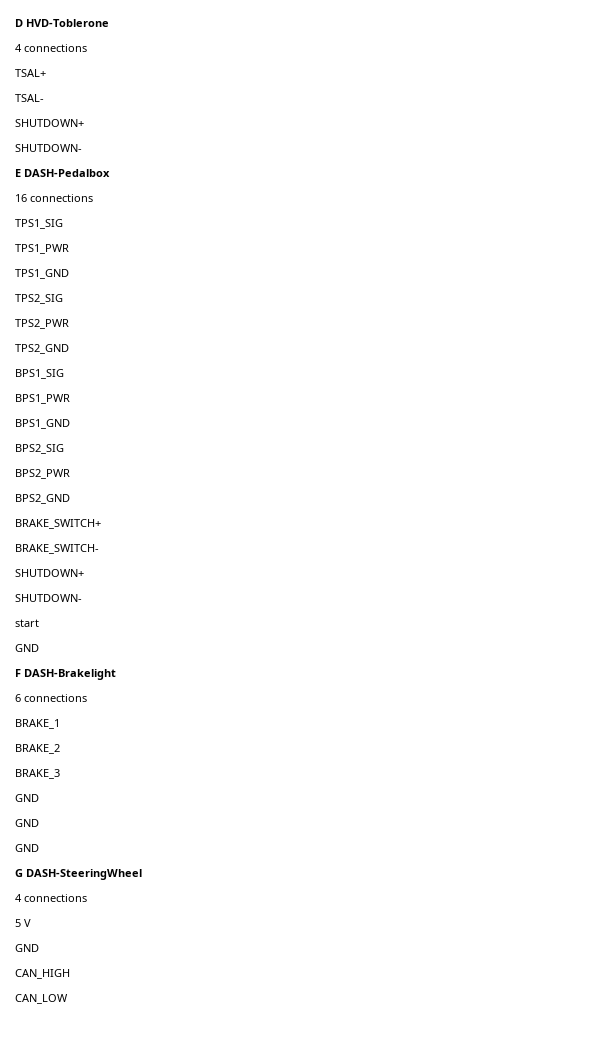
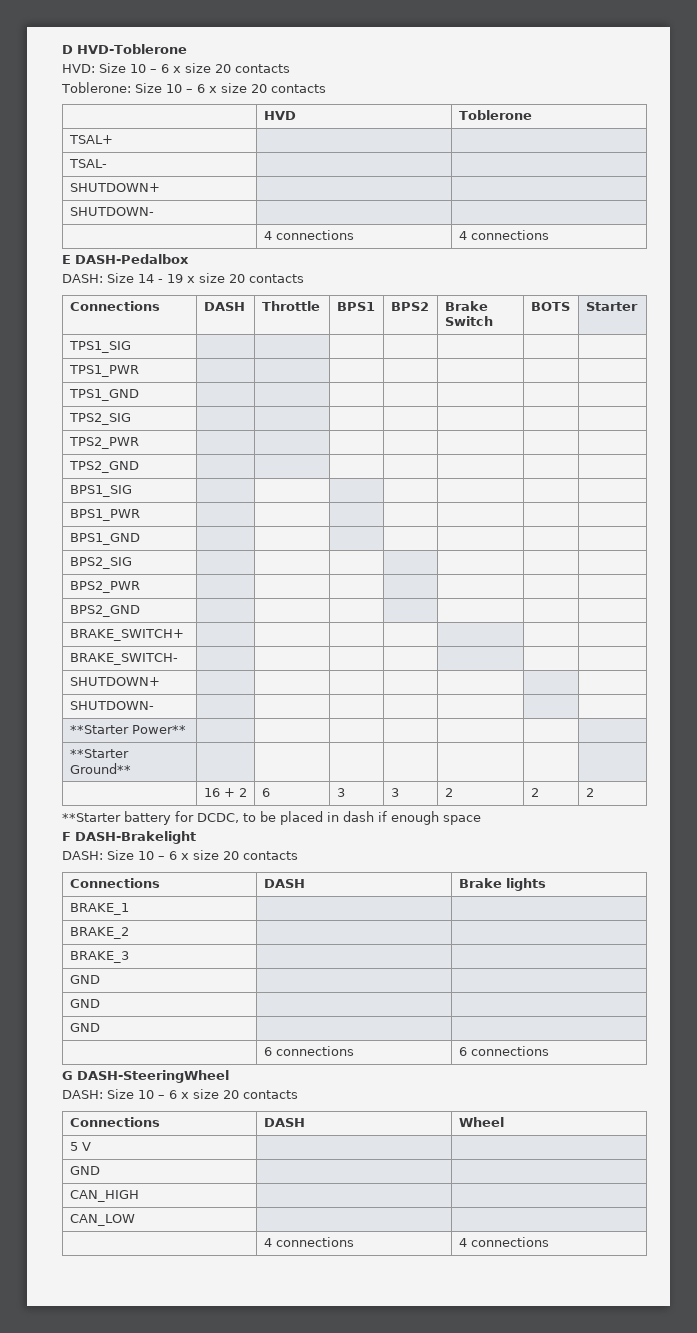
[15,44,87,52] [15,69,46,77] [15,94,44,102] [15,119,84,127] [15,144,82,152] [15,169,110,177] [15,194,93,202] [15,219,63,229] [15,244,69,254] [15,269,69,279] [15,294,63,304] [15,319,69,329] [15,344,69,354] [15,369,64,379] [15,394,70,404] [15,419,70,429] [15,444,64,454] [15,469,70,479] [15,494,70,504] [15,519,101,529] [15,544,99,554] [15,569,84,577] [15,594,82,602] [15,619,39,627] [15,644,39,652] [15,669,116,680] [15,694,87,702] [15,719,60,729] [15,744,60,754] [15,769,60,779] [15,794,39,802] [15,819,39,827] [15,844,39,852] [15,869,142,880] [15,894,87,902] [15,919,31,927] [15,944,39,952] [15,969,70,979] [15,994,68,1004] 4 connections // TSAL+ // TSAL- // SHUTDOWN+ // SHUTDOWN- // E DASH-Pedalbox // 16 connections // TPS1_SIG // TPS1_PWR // TPS1_GND // TPS2_SIG // TPS2_PWR // TPS2_GND // BPS1_SIG // BPS1_PWR // BPS1_GND // BPS2_SIG // BPS2_PWR // BPS2_GND // BRAKE_SWITCH+ // BRAKE_SWITCH- // SHUTDOWN+ // SHUTDOWN- // start // GND // F DASH-Brakelight // 6 connections // BRAKE_1 // BRAKE_2 // BRAKE_3 // GND // GND // GND // G DASH-SteeringWheel // 4 connections // 5 V // GND // CAN_HIGH // CAN_LOW -> [62,63,290,73] [61,82,326,93] [263,111,296,120] [458,110,532,120] [68,135,113,144] [68,159,107,168] [69,183,160,192] [69,207,154,216] [263,230,354,240] [458,230,549,240] [62,254,189,264] [62,273,304,283] [69,301,160,311] [203,302,245,311] [261,301,320,311] [336,302,375,311] [390,302,429,311] [444,301,488,311] [444,316,493,326] [530,302,570,311] [585,302,638,311] [68,341,131,353] [68,365,139,377] [68,389,139,401] [68,413,131,425] [68,437,139,449] [68,461,139,473] [69,485,132,497] [69,509,140,521] [69,533,140,545] [69,557,132,569] [69,581,140,593] [69,605,140,617] [69,629,184,641] [69,653,178,665] [69,677,160,686] [69,701,154,710] [69,725,186,734] [69,749,129,758] [69,763,131,774] [203,788,247,797] [261,788,270,797] [336,788,345,797] [390,788,399,797] [444,788,453,797] [530,788,539,797] [585,788,594,797] [62,811,481,825] [62,831,196,844] [62,850,298,860] [69,878,160,888] [263,879,305,888] [458,878,546,891] [69,903,129,915] [69,927,129,939] [69,951,129,963] [69,975,100,984] [69,999,100,1008] [69,1023,100,1032] [263,1046,354,1056] [458,1046,549,1056] [62,1070,229,1083] [62,1089,298,1099] [69,1117,160,1127] [263,1118,305,1127] [458,1117,504,1127] [69,1142,91,1151] [69,1166,100,1175] [69,1190,139,1202] [69,1214,135,1226] [263,1237,354,1247] [458,1237,549,1247] HVD: Size 10 – 6 x size 20 contacts // Toblerone: Size 10 – 6 x size 20 contacts // | HVD | Toblerone // TSAL+ | | // TSAL- | | // SHUTDOWN+ | | // SHUTDOWN- | | // | 4 connections | 4 connections // E DASH-Pedalbox // DASH: Size 14 - 19 x size 20 contacts // Connections | DASH | Throttle | BPS1 | BPS2 | Brake Switch | BOTS | Starter // TPS1_SIG | | | | | | | // TPS1_PWR | | | | | | | // TPS1_GND | | | | | | | // TPS2_SIG | | | | | | | // TPS2_PWR | | | | | | | // TPS2_GND | | | | | | | // BPS1_SIG | | | | | | | // BPS1_PWR | | | | | | | // BPS1_GND | | | | | | | // BPS2_SIG | | | | | | | // BPS2_PWR | | | | | | | // BPS2_GND | | | | | | | // BRAKE_SWITCH+ | | | | | | | // BRAKE_SWITCH- | | | | | | | // SHUTDOWN+ | | | | | | | // SHUTDOWN- | | | | | | | // **Starter Power** | | | | | | | // **Starter Ground** | | | | | | | // | 16 + 2 | 6 | 3 | 3 | 2 | 2 | 2 // **Starter battery for DCDC, to be placed in dash if enough space // F DASH-Brakelight // DASH: Size 10 – 6 x size 20 contacts // Connections | DASH | Brake lights // BRAKE_1 | | // BRAKE_2 | | // BRAKE_3 | | // GND | | // GND | | // GND | | // | 6 connections | 6 connections // G DASH-SteeringWheel // DASH: Size 10 – 6 x size 20 contacts // Connections | DASH | Wheel // 5 V | | // GND | | // CAN_HIGH | | // CAN_LOW | | // | 4 connections | 4 connections

